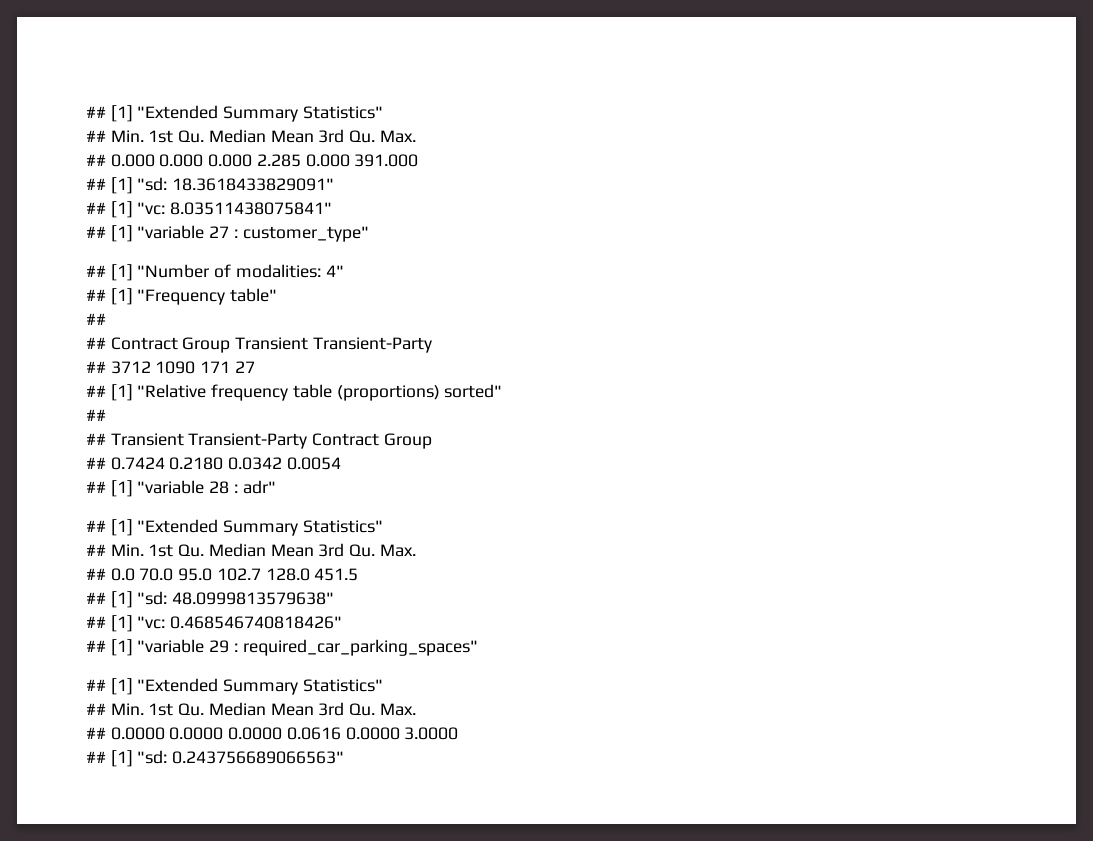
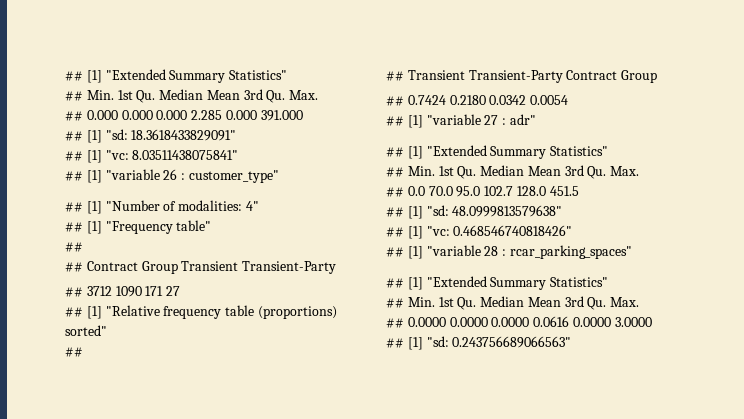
[209,226,230,238] 27 -> [163,169,178,180] 26
[209,481,230,494] 28 -> [484,115,499,125] 27
[209,639,478,656] 29 : required_car_parking_spaces" -> [484,245,632,259] 28 : rcar_parking_spaces"

